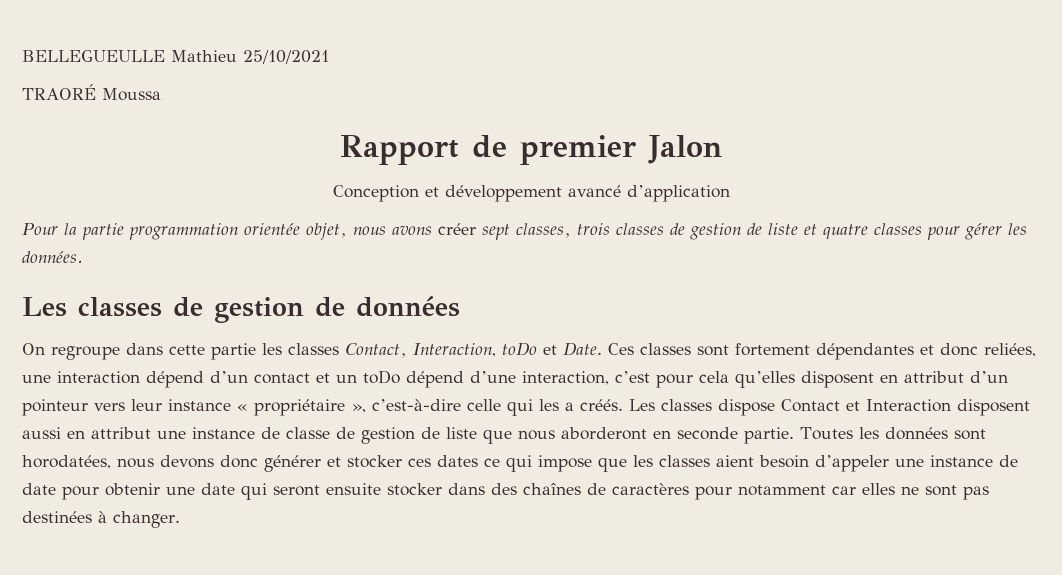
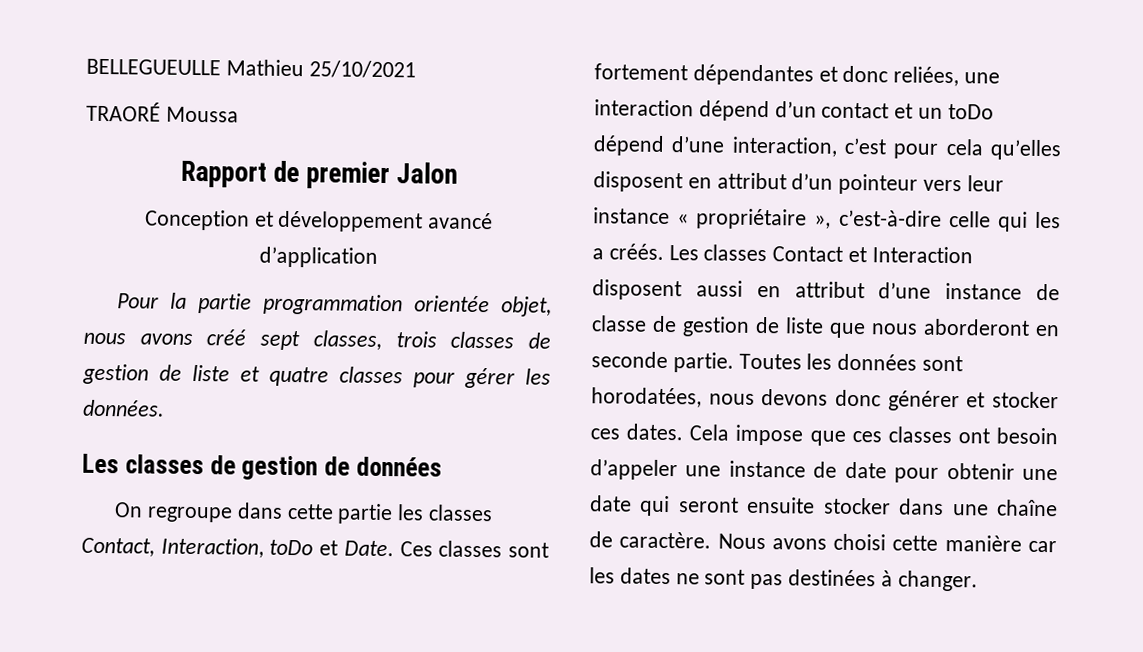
[438,223,476,235] créer -> [206,329,247,346] créé
[718,399,775,416] dispose -> (768, 253) none
[157,430,186,439] une -> [878,282,932,299] d’une
[437,455,754,472] dates ce qui impose que les classes aient -> [626,423,990,446] dates. Cela impose que ces classes ont
[491,483,895,500] des chaînes de caractères pour notamment car elles -> [952,499,1058,517] [589,531,1057,553] [589,567,671,585] une chaîne de caractère. Nous avons choisi cette manière car les dates

